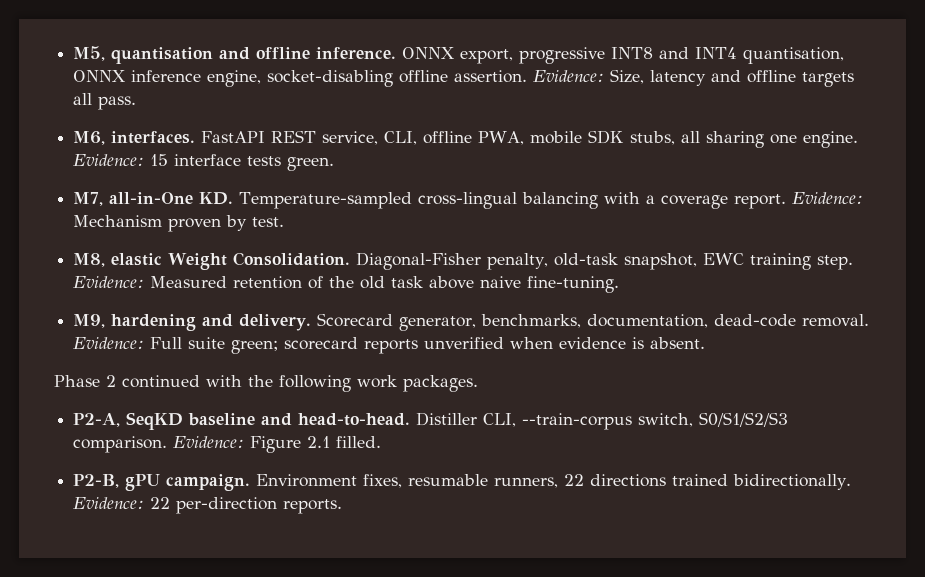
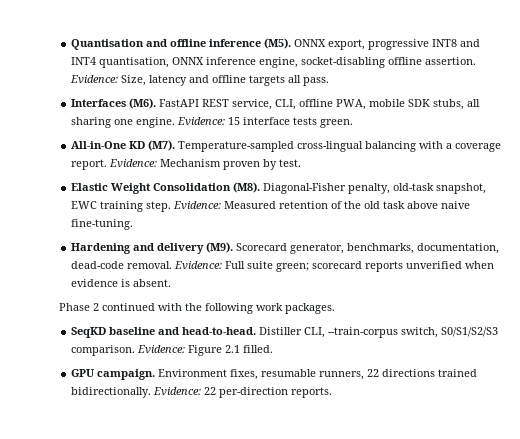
[73,46,397,64] M5, quantisation and offline inference. -> [71,38,292,50] Quantisation and offline inference (M5).
[73,131,196,145] M6, interfaces. -> [71,98,157,109] Interfaces (M6).
[73,192,234,206] M7, all-in-One KD. -> [71,140,176,151] All-in-One KD (M7).
[73,252,351,270] M8, elastic Weight Consolidation. -> [71,182,261,194] Elastic Weight Consolidation (M8).
[73,314,312,331] M9, hardening and delivery. -> [71,242,234,254] Hardening and delivery (M9).
[73,413,121,427] P2-A, -> (335, 308) none
[73,474,161,491] P2-B, gPU -> [71,369,96,377] GPU

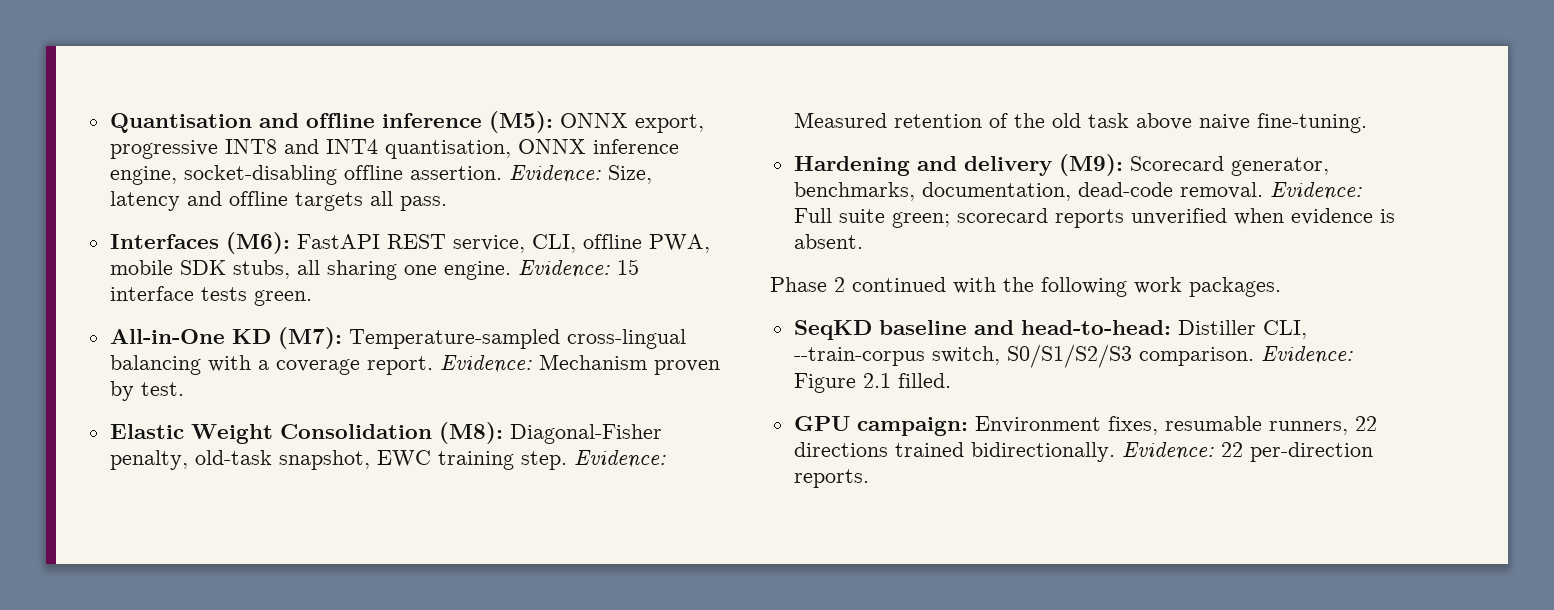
[264,38,292,49] (M5). -> [488,111,553,133] (M5):
[129,98,157,109] (M6). -> [225,232,290,254] (M6):
[148,140,176,151] (M7). -> [277,327,342,349] (M7):
[233,182,261,193] (M8). -> [438,422,503,444] (M8):
[206,242,234,253] (M9). -> [1058,154,1123,176] (M9):
[182,327,257,335] head-to-head. -> [1020,320,1171,335] head-to-head:
[97,369,156,380] campaign. -> [856,417,968,436] campaign:

